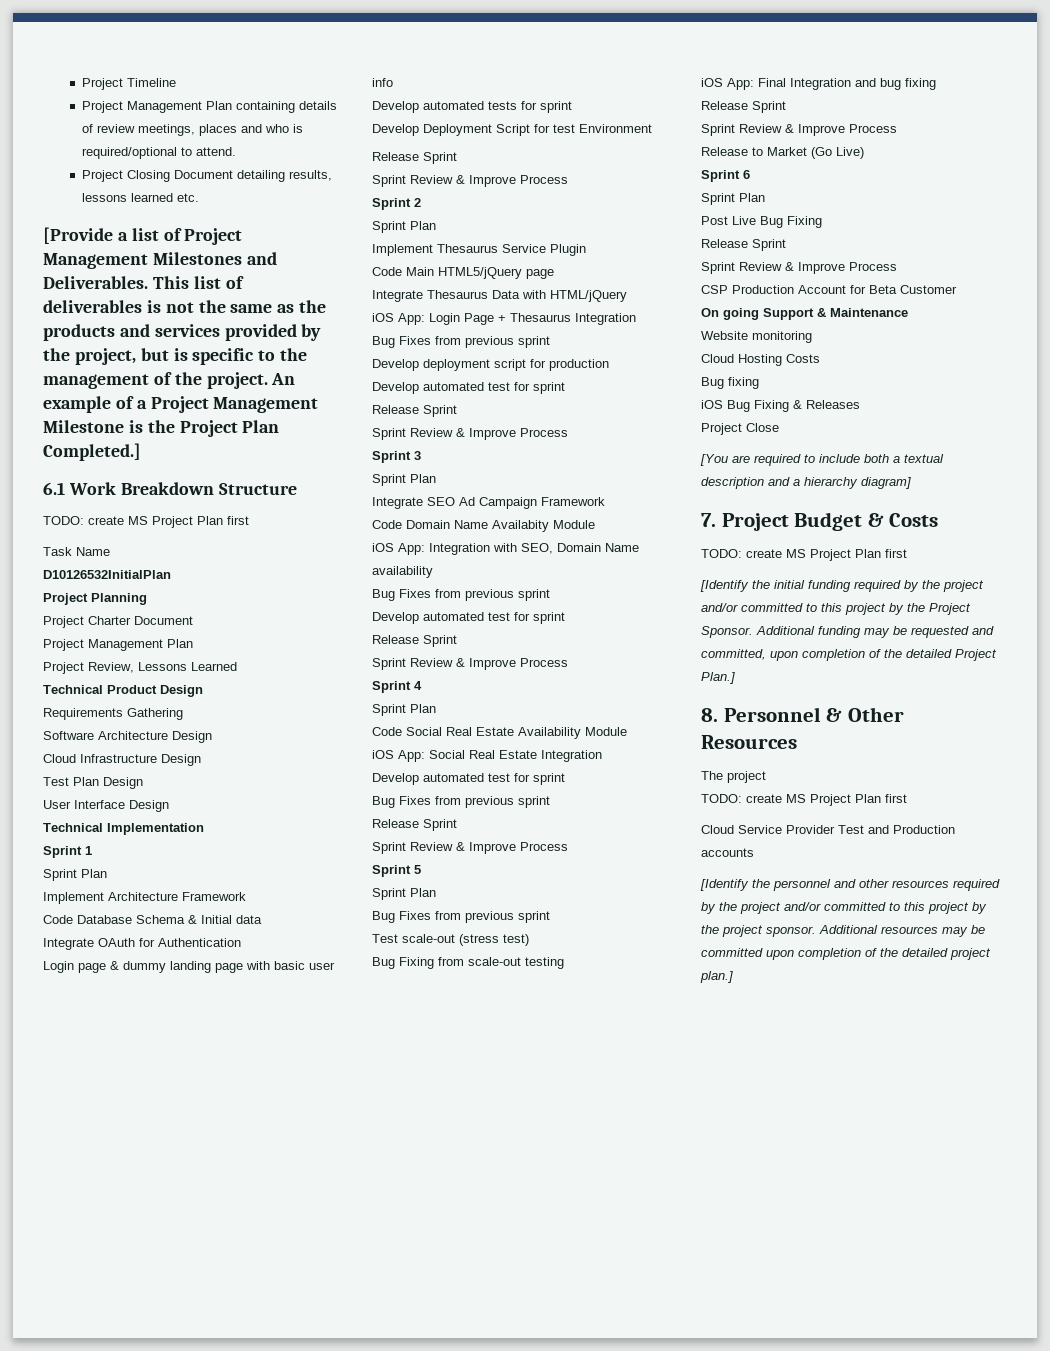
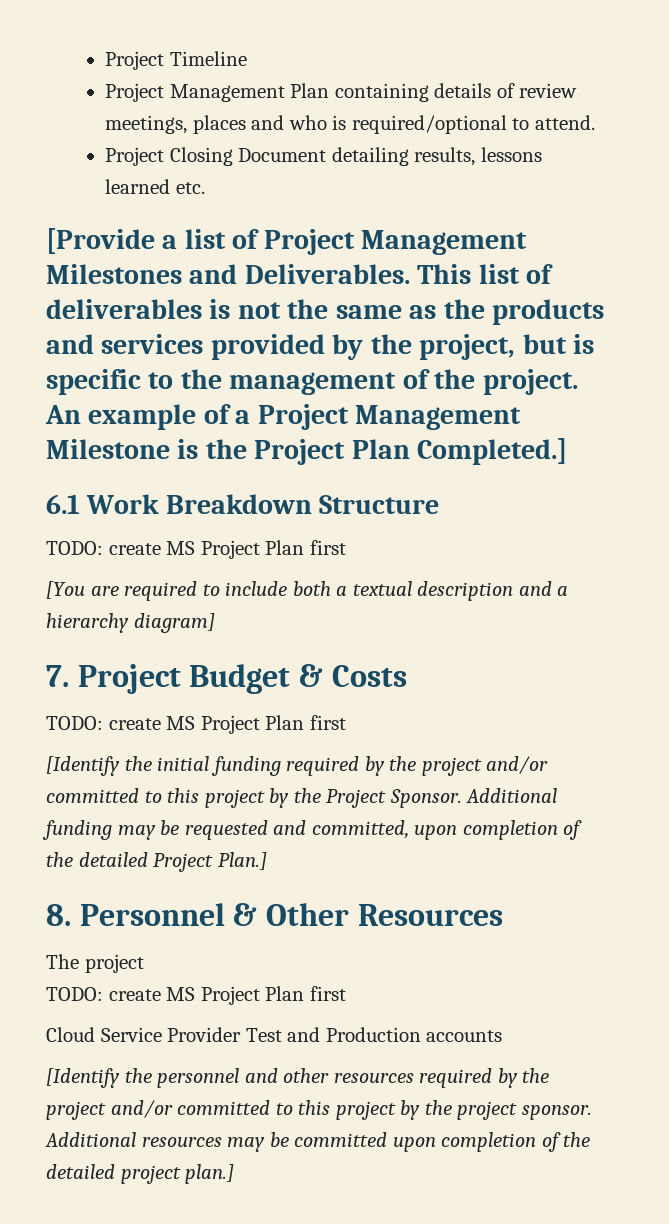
[43,547,110,556] [43,570,171,579] [43,593,147,605] [43,616,193,628] [43,639,193,651] [43,662,237,674] [43,685,203,697] [43,708,183,720] [43,731,212,743] [43,754,201,766] [43,777,143,789] [43,800,169,812] [43,823,204,835] [43,846,92,858] [43,869,107,881] [43,892,246,904] [43,915,262,924] [43,938,241,950] [43,961,335,973] [372,78,393,87] [372,101,572,113] [372,124,652,136] [372,152,457,164] [372,175,568,187] [372,198,421,210] [372,221,436,233] [372,244,586,256] [372,267,554,279] [372,290,627,302] [372,313,636,325] [372,336,550,348] [372,359,609,371] [372,382,565,394] [372,405,457,417] [372,428,568,440] [372,451,421,463] [372,474,436,486] [372,497,605,509] [372,520,595,532] [372,543,639,555] [372,566,433,578] [372,589,550,601] [372,612,565,624] [372,635,457,647] [372,658,568,670] [372,681,422,693] [372,704,436,716] [372,727,627,739] [372,750,602,762] [372,773,565,785] [372,796,550,808] [372,819,457,831] [372,842,568,854] [372,865,421,877] [372,888,436,900] [372,911,550,923] [372,934,529,946] [372,957,564,969] [701,78,936,90] [701,101,786,113] [701,124,897,136] [701,147,864,159] [701,170,750,182] [701,193,765,205] [701,216,822,228] [701,239,786,251] [701,262,897,274] [701,285,957,294] [701,308,908,320] [701,331,812,343] [701,354,820,366] [701,377,759,389] [701,400,860,412] [701,423,779,435] // Task Name // D10126532InitialPlan // Project Planning // Project Charter Document // Project Management Plan // Project Review, Lessons Learned // Technical Product Design // Requirements Gathering // Software Architecture Design // Cloud Infrastructure Design // Test Plan Design // User Interface Design // Technical Implementation // Sprint 1 // Sprint Plan // Implement Architecture Framework // Code Database Schema & Initial data // Integrate OAuth for Authentication // Login page & dummy landing page with basic user info // Develop automated tests for sprint // Develop Deployment Script for test Environment // Release Sprint // Sprint Review & Improve Process // Sprint 2 // Sprint Plan // Implement Thesaurus Service Plugin // Code Main HTML5/jQuery page // Integrate Thesaurus Data with HTML/jQuery // iOS App: Login Page + Thesaurus Integration // Bug Fixes from previous sprint // Develop deployment script for production // Develop automated test for sprint // Release Sprint // Sprint Review & Improve Process // Sprint 3 // Sprint Plan // Integrate SEO Ad Campaign Framework // Code Domain Name Availabity Module // iOS App: Integration with SEO, Domain Name availability // Bug Fixes from previous sprint // Develop automated test for sprint // Release Sprint // Sprint Review & Improve Process // Sprint 4 // Sprint Plan // Code Social Real Estate Availability Module // iOS App: Social Real Estate Integration // Develop automated test for sprint // Bug Fixes from previous sprint // Release Sprint // Sprint Review & Improve Process // Sprint 5 // Sprint Plan // Bug Fixes from previous sprint // Test scale-out (stress test) // Bug Fixing from scale-out testing // iOS App: Final Integration and bug fixing // Release Sprint // Sprint Review & Improve Process // Release to Market (Go Live) // Sprint 6 // Sprint Plan // Post Live Bug Fixing // Release Sprint // Sprint Review & Improve Process // CSP Production Account for Beta Customer // On going Support & Maintenance // Website monitoring // Cloud Hosting Costs // Bug fixing // iOS Bug Fixing & Releases // Project Close -> (346, 547) none

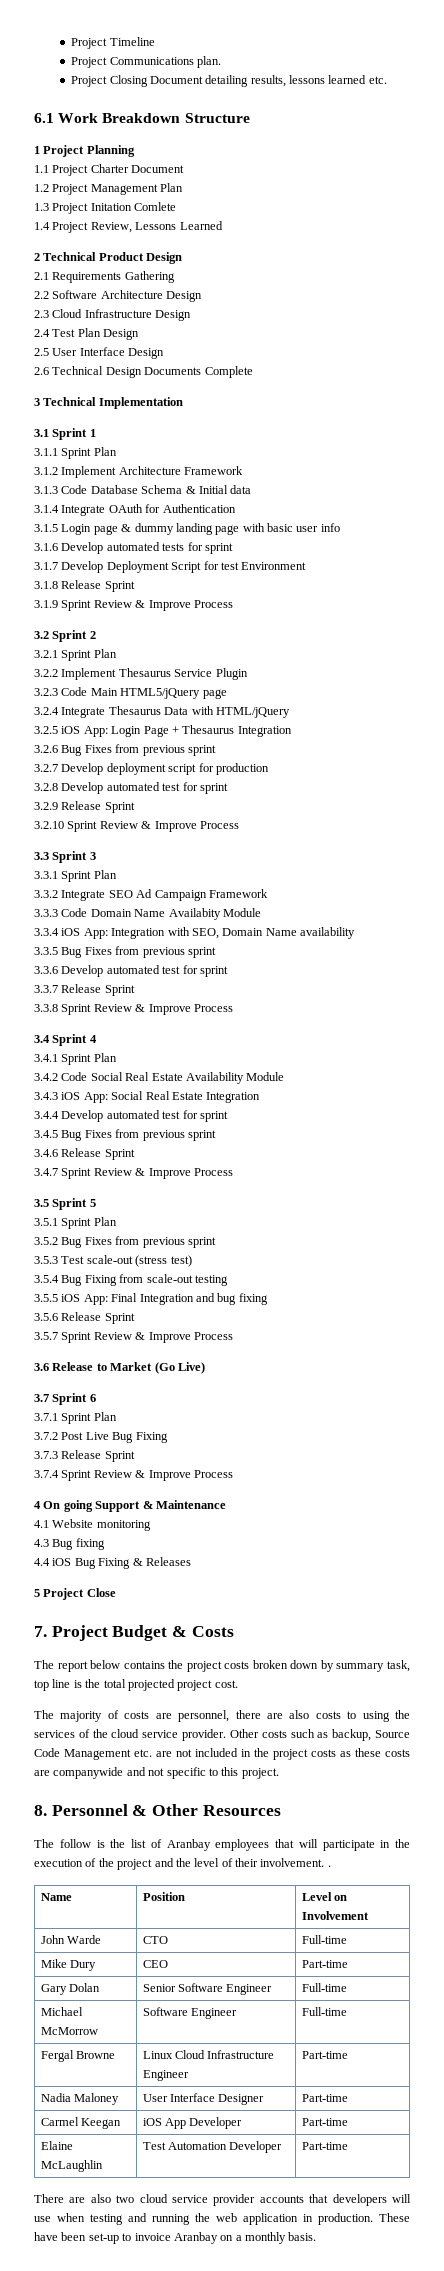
[169,83,578,102] [105,115,595,134] Management Plan containing details of review meetings, places and who is required/optional to attend. -> [109,56,221,68] Communications plan.
[46,228,528,255] [46,264,554,284] [46,299,604,325] [46,334,594,360] [46,369,578,395] [45,404,522,430] [46,438,568,465] [46,494,440,514] [46,540,346,559] [46,581,569,601] [46,613,215,633] [Provide a list of Project Management Milestones and Deliverables. This list of deliverables is not the same as the products and services provided by the project, but is specific to the management of the project. An example of a Project Management Milestone is the Project Plan Completed.] // 6.1 Work Breakdown Structure // TODO: create MS Project Plan first // [You are required to include both a textual description and a hierarchy diagram] -> [34,113,250,123] [34,145,135,157] [34,164,185,176] [34,183,184,195] [34,202,177,214] [34,221,223,233] [34,252,183,264] [34,271,175,283] [34,290,203,302] [34,309,192,321] [34,328,140,340] [34,347,165,359] [34,366,253,378] [34,397,183,409] [34,428,96,440] [34,447,117,459] [34,466,244,478] [34,485,252,494] [34,504,236,516] [34,523,340,535] [34,542,233,554] [34,561,307,573] [34,580,135,592] [34,600,233,611] [34,630,96,642] [34,649,117,661] [34,668,248,680] [34,687,227,699] [34,706,290,718] [34,725,292,737] [34,744,216,756] [34,763,269,775] [34,782,228,794] [34,801,135,813] [34,821,239,832] [34,851,96,863] [34,870,117,882] [34,889,268,901] [34,908,261,920] [34,927,355,939] [34,946,216,958] [34,965,228,977] [34,984,135,996] [34,1004,233,1015] [34,1034,97,1046] [34,1053,117,1065] [34,1072,285,1084] [34,1091,261,1103] [34,1110,228,1122] [34,1129,216,1141] [34,1148,135,1160] [34,1168,233,1179] [34,1198,96,1210] [34,1217,117,1229] [34,1236,216,1248] [34,1255,192,1267] [34,1274,228,1286] [34,1293,268,1305] [34,1312,135,1324] [34,1332,233,1343] [34,1362,205,1374] [34,1393,96,1405] [34,1412,117,1424] [34,1432,168,1443] [34,1450,135,1462] [34,1470,233,1481] [34,1500,226,1512] [34,1519,151,1531] [34,1538,105,1550] [34,1557,191,1569] [34,1588,116,1600] 6.1 Work Breakdown Structure // 1 Project Planning // 1.1 Project Charter Document // 1.2 Project Management Plan // 1.3 Project Initation Comlete // 1.4 Project Review, Lessons Learned // 2 Technical Product Design // 2.1 Requirements Gathering // 2.2 Software Architecture Design // 2.3 Cloud Infrastructure Design // 2.4 Test Plan Design // 2.5 User Interface Design // 2.6 Technical Design Documents Complete // 3 Technical Implementation // 3.1 Sprint 1 // 3.1.1 Sprint Plan // 3.1.2 Implement Architecture Framework // 3.1.3 Code Database Schema & Initial data // 3.1.4 Integrate OAuth for Authentication // 3.1.5 Login page & dummy landing page with basic user info // 3.1.6 Develop automated tests for sprint // 3.1.7 Develop Deployment Script for test Environment // 3.1.8 Release Sprint // 3.1.9 Sprint Review & Improve Process // 3.2 Sprint 2 // 3.2.1 Sprint Plan // 3.2.2 Implement Thesaurus Service Plugin // 3.2.3 Code Main HTML5/jQuery page // 3.2.4 Integrate Thesaurus Data with HTML/jQuery // 3.2.5 iOS App: Login Page + Thesaurus Integration // 3.2.6 Bug Fixes from previous sprint // 3.2.7 Develop deployment script for production // 3.2.8 Develop automated test for sprint // 3.2.9 Release Sprint // 3.2.10 Sprint Review & Improve Process // 3.3 Sprint 3 // 3.3.1 Sprint Plan // 3.3.2 Integrate SEO Ad Campaign Framework // 3.3.3 Code Domain Name Availabity Module // 3.3.4 iOS App: Integration with SEO, Domain Name availability // 3.3.5 Bug Fixes from previous sprint // 3.3.6 Develop automated test for sprint // 3.3.7 Release Sprint // 3.3.8 Sprint Review & Improve Process // 3.4 Sprint 4 // 3.4.1 Sprint Plan // 3.4.2 Code Social Real Estate Availability Module // 3.4.3 iOS App: Social Real Estate Integration // 3.4.4 Develop automated test for sprint // 3.4.5 Bug Fixes from previous sprint // 3.4.6 Release Sprint // 3.4.7 Sprint Review & Improve Process // 3.5 Sprint 5 // 3.5.1 Sprint Plan // 3.5.2 Bug Fixes from previous sprint // 3.5.3 Test scale-out (stress test) // 3.5.4 Bug Fixing from scale-out testing // 3.5.5 iOS App: Final Integration and bug fixing // 3.5.6 Release Sprint // 3.5.7 Sprint Review & Improve Process // 3.6 Release to Market (Go Live) // 3.7 Sprint 6 // 3.7.1 Sprint Plan // 3.7.2 Post Live Bug Fixing // 3.7.3 Release Sprint // 3.7.4 Sprint Review & Improve Process // 4 On going Support & Maintenance // 4.1 Website monitoring // 4.3 Bug fixing // 4.4 iOS Bug Fixing & Releases // 5 Project Close
[46,715,346,734] [46,756,549,776] [46,788,558,808] [42,820,583,840] [46,852,267,872] TODO: create MS Project Plan first // [Identify the initial funding required by the project and/or committed to this project by the Project Sponsor. Additional funding may be requested and committed, upon completion of the detailed Project Plan.] -> [34,1660,410,1672] [34,1679,238,1691] [34,1710,411,1722] [34,1729,410,1741] [34,1748,410,1760] [34,1767,279,1779] The report below contains the project costs broken down by summary task, top line is the total projected project cost. // The majority of costs are personnel, there are also costs to using the services of the cloud service provider. Other costs such as backup, Source Code Management etc. are not included in the project costs as these costs are companywide and not specific to this project.
[84,954,144,973] [46,986,346,1005] [46,1027,503,1042] [46,1068,550,1088] [46,1100,592,1120] [45,1132,591,1152] [46,1164,235,1184] project // TODO: create MS Project Plan first // Cloud Service Provider Test and Production accounts // [Identify the personnel and other resources required by the project and/or committed to this project by the project sponsor. Additional resources may be committed upon completion of the detailed project plan.] -> [59,1839,410,1851] [34,1858,331,1870] [40,1893,72,1901] [142,1892,185,1901] [301,1892,347,1901] [301,1911,369,1920] [40,1935,101,1944] [142,1936,168,1944] [301,1935,347,1944] [40,1959,96,1971] [142,1960,168,1968] [301,1960,348,1968] [40,1983,100,1995] [142,1983,273,1995] [301,1983,347,1992] [40,2007,83,2016] [40,2027,98,2035] [142,2007,237,2019] [301,2007,347,2016] [40,2050,115,2062] [142,2050,275,2059] [142,2070,189,2081] [301,2051,348,2059] [40,2093,119,2105] [142,2093,265,2105] [301,2094,348,2102] [40,2117,121,2129] [142,2117,243,2129] [301,2118,348,2126] [40,2141,73,2150] [40,2160,103,2172] [142,2141,283,2153] [301,2142,348,2150] [34,2194,411,2206] [34,2213,410,2225] [34,2232,317,2244] follow is the list of Aranbay employees that will participate in the execution of the project and the level of their involvement. . // Name | Position | Level on Involvement // John Warde | CTO | Full-time // Mike Dury | CEO | Part-time // Gary Dolan | Senior Software Engineer | Full-time // Michael McMorrow | Software Engineer | Full-time // Fergal Browne | Linux Cloud Infrastructure Engineer | Part-time // Nadia Maloney | User Interface Designer | Part-time // Carmel Keegan | iOS App Developer | Part-time // Elaine McLaughlin | Test Automation Developer | Part-time // There are also two cloud service provider accounts that developers will use when testing and running the web application in production. These have been set-up to invoice Aranbay on a monthly basis.

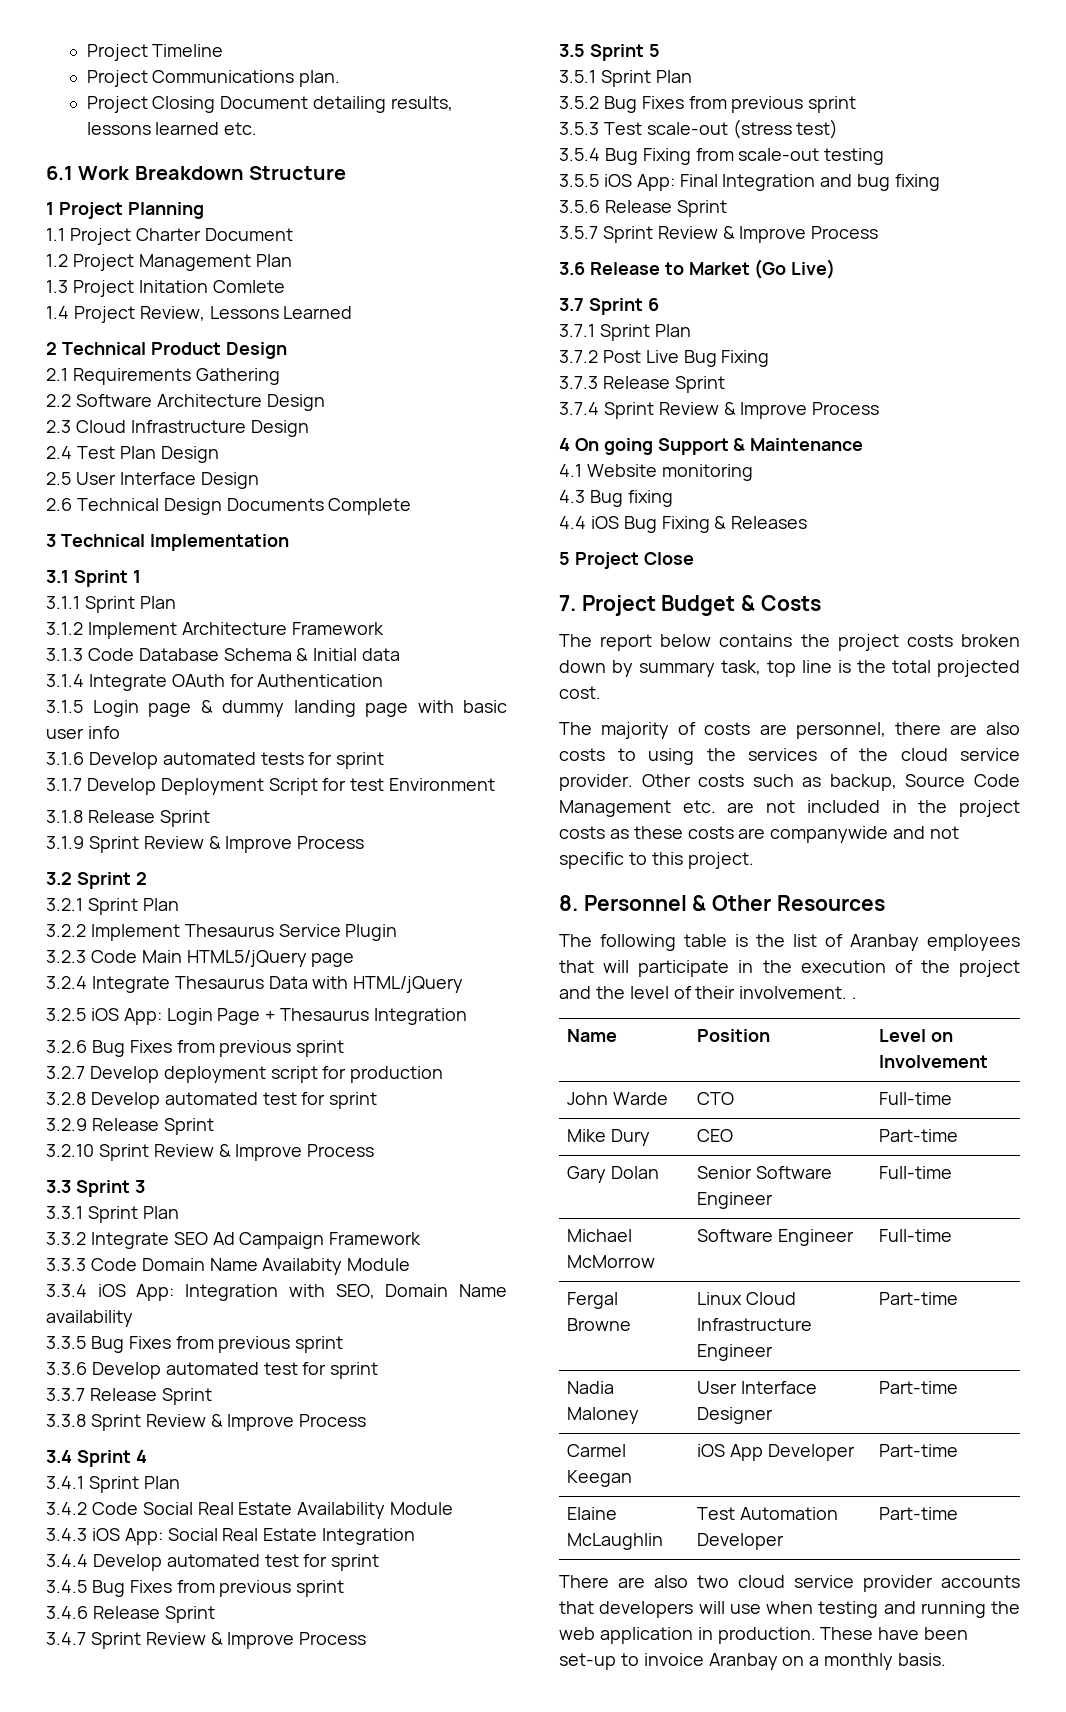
[177,1680,213,1691] project -> (1020, 668) none
[59,1839,91,1848] follow -> [600,934,727,951] following table

